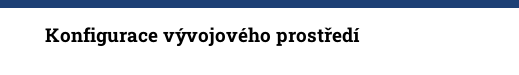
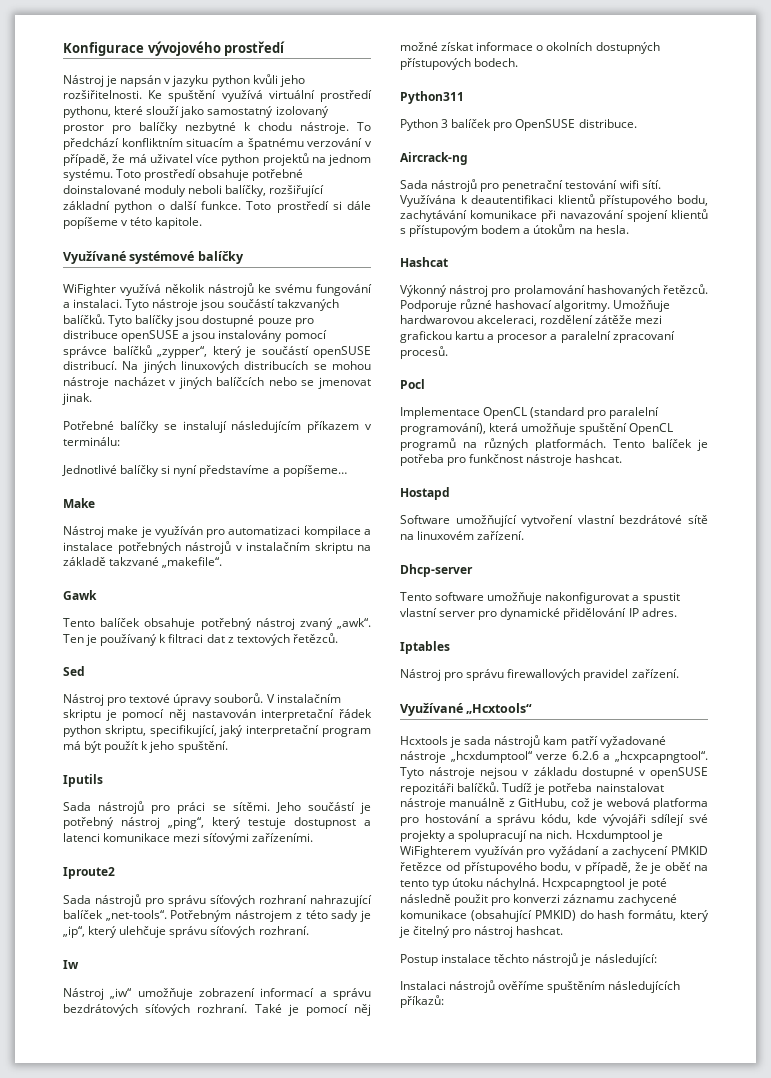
(361, 36) none -> [63,74,305,87] [63,90,372,102] [63,106,329,118] [63,122,371,134] [63,138,372,150] [63,153,371,166] [63,169,304,181] [63,185,325,197] [63,201,371,213] [63,217,203,229] [63,251,244,264] [63,283,372,296] [63,299,339,311] [63,314,314,327] [63,330,327,342] [63,345,371,358] [63,361,371,373] [63,377,371,389] [62,393,92,405] [63,421,372,433] [63,437,120,446] [62,465,347,477] [63,498,95,508] [63,526,371,538] [63,541,371,554] [63,557,223,568] [63,590,97,600] [63,618,371,630] [63,633,338,646] [63,666,85,676] [63,693,341,706] [63,709,373,721] [63,725,371,737] [63,741,228,753] [63,774,103,787] [63,801,371,814] [63,817,371,829] [63,833,314,845] [63,867,115,879] [63,894,372,907] [63,910,372,922] [63,926,309,938] [63,960,79,969] [63,988,371,1000] [63,1004,371,1016] [400,42,660,54] [400,58,519,70] [400,91,464,104] [400,119,637,131] [400,152,468,165] [400,179,661,192] [400,194,708,207] [400,209,708,222] [400,224,629,237] [400,257,448,267] [400,284,708,297] [400,299,671,312] [400,315,663,326] [400,331,675,343] [400,346,448,359] [400,379,425,389] [400,407,660,419] [400,423,674,435] [400,438,708,451] [400,454,623,466] [400,487,450,500] [400,515,708,527] [400,531,525,540] [400,564,473,577] [400,592,680,604] [400,608,677,620] [400,641,450,654] [400,669,679,681] [400,703,533,716] [400,735,666,748] [400,751,708,763] [400,767,708,779] [400,782,664,795] [400,798,708,810] [400,814,708,826] [400,830,663,842] [400,846,708,858] [400,862,708,874] [400,878,667,890] [400,894,677,906] [400,910,709,922] [399,926,564,938] [400,953,657,966] [400,980,681,993] [400,995,444,1008] // Nástroj je napsán v jazyku python kvůli jeho rozšiřitelnosti. Ke spuštění využívá virtuální prostředí pythonu, které slouží jako samostatný izolovaný prostor pro balíčky nezbytné k chodu nástroje. To předchází konfliktním situacím a špatnému verzování v případě, že má uživatel více python projektů na jednom systému. Toto prostředí obsahuje potřebné doinstalované moduly neboli balíčky, rozšiřující základní python o další funkce. Toto prostředí si dále popíšeme v této kapitole. // Využívané systémové balíčky // WiFighter využívá několik nástrojů ke svému fungování a instalaci. Tyto nástroje jsou součástí takzvaných balíčků. Tyto balíčky jsou dostupné pouze pro distribuce openSUSE a jsou instalovány pomocí správce balíčků „zypper“, který je součástí openSUSE distribucí. Na jiných linuxových distribucích se mohou nástroje nacházet v jiných balíčcích nebo se jmenovat jinak. // Potřebné balíčky se instalují následujícím příkazem v terminálu: // Jednotlivé balíčky si nyní představíme a popíšeme… // Make // Nástroj make je využíván pro automatizaci kompilace a instalace potřebných nástrojů v instalačním skriptu na základě takzvané „makefile“. // Gawk // Tento balíček obsahuje potřebný nástroj zvaný „awk“. Ten je používaný k filtraci dat z textových řetězců. // Sed // Nástroj pro textové úpravy souborů. V instalačním skriptu je pomocí něj nastavován interpretační řádek python skriptu, specifikující, jaký interpretační program má být použít k jeho spuštění. // Iputils // Sada nástrojů pro práci se sítěmi. Jeho součástí je potřebný nástroj „ping“, který testuje dostupnost a latenci komunikace mezi síťovými zařízeními. // Iproute2 // Sada nástrojů pro správu síťových rozhraní nahrazující balíček „net-tools“. Potřebným nástrojem z této sady je „ip“, který ulehčuje správu síťových rozhraní. // Iw // Nástroj „iw“ umožňuje zobrazení informací a správu bezdrátových síťových rozhraní. Také je pomocí něj možné získat informace o okolních dostupných přístupových bodech. // Python311 // Python 3 balíček pro OpenSUSE distribuce. // Aircrack-ng // Sada nástrojů pro penetrační testování wifi sítí. Využívána k deautentifikaci klientů přístupového bodu, zachytávání komunikace při navazování spojení klientů s přístupovým bodem a útokům na hesla. // Hashcat // Výkonný nástroj pro prolamování hashovaných řetězců. Podporuje různé hashovací algoritmy. Umožňuje hardwarovou akceleraci, rozdělení zátěže mezi grafickou kartu a procesor a paralelní zpracovaní procesů. // Pocl // Implementace OpenCL (standard pro paralelní programování), která umožňuje spuštění OpenCL programů na různých platformách. Tento balíček je potřeba pro funkčnost nástroje hashcat. // Hostapd // Software umožňující vytvoření vlastní bezdrátové sítě na linuxovém zařízení. // Dhcp-server // Tento software umožňuje nakonfigurovat a spustit vlastní server pro dynamické přidělování IP adres. // Iptables // Nástroj pro správu firewallových pravidel zařízení. // Využívané „Hcxtools“ // Hcxtools je sada nástrojů kam patří vyžadované nástroje „hcxdumptool“ verze 6.2.6 a „hcxpcapngtool“. Tyto nástroje nejsou v základu dostupné v openSUSE repozitáři balíčků. Tudíž je potřeba nainstalovat nástroje manuálně z GitHubu, což je webová platforma pro hostování a správu kódu, kde vývojáři sdílejí své projekty a spolupracují na nich. Hcxdumptool je WiFighterem využíván pro vyžádaní a zachycení PMKID řetězce od přístupového bodu, v případě, že je oběť na tento typ útoku náchylná. Hcxpcapngtool je poté následně použit pro konverzi záznamu zachycené komunikace (obsahující PMKID) do hash formátu, který je čitelný pro nástroj hashcat. // Postup instalace těchto nástrojů je následující: // Instalaci nástrojů ověříme spuštěním následujících příkazů:

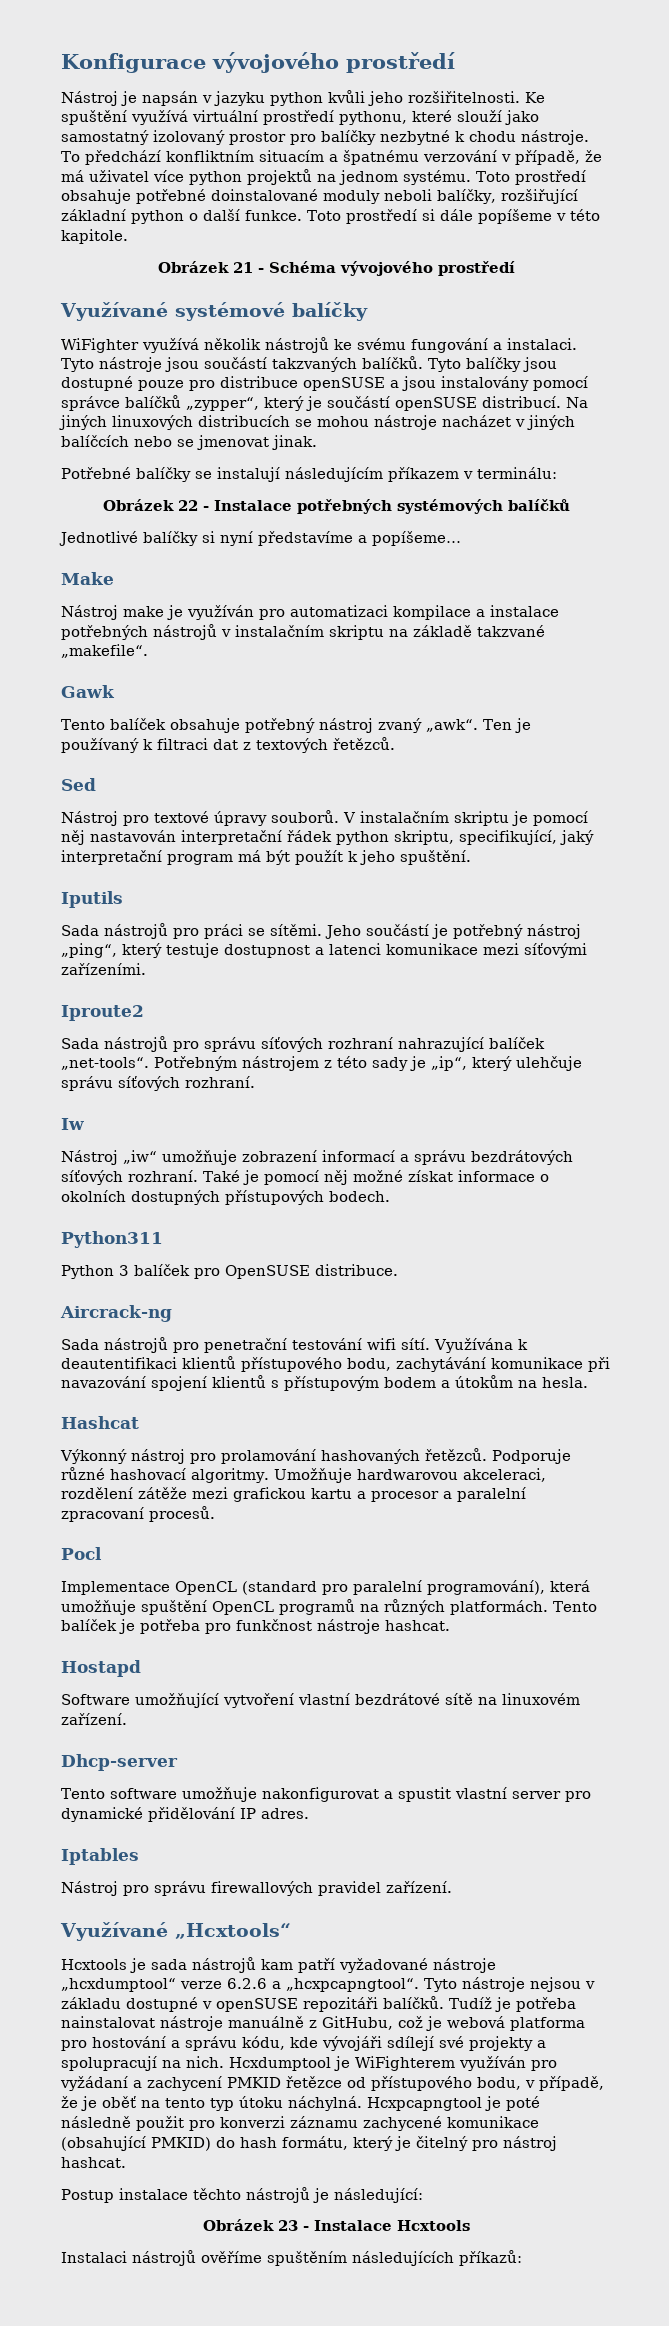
(203, 223) none -> [158,261,515,276] // Obrázek 21 - Schéma vývojového prostředí
(120, 441) none -> [103,499,570,514] // Obrázek 22 - Instalace potřebných systémových balíčků
(657, 960) none -> [203,2219,470,2231] // Obrázek 23 - Instalace Hcxtools

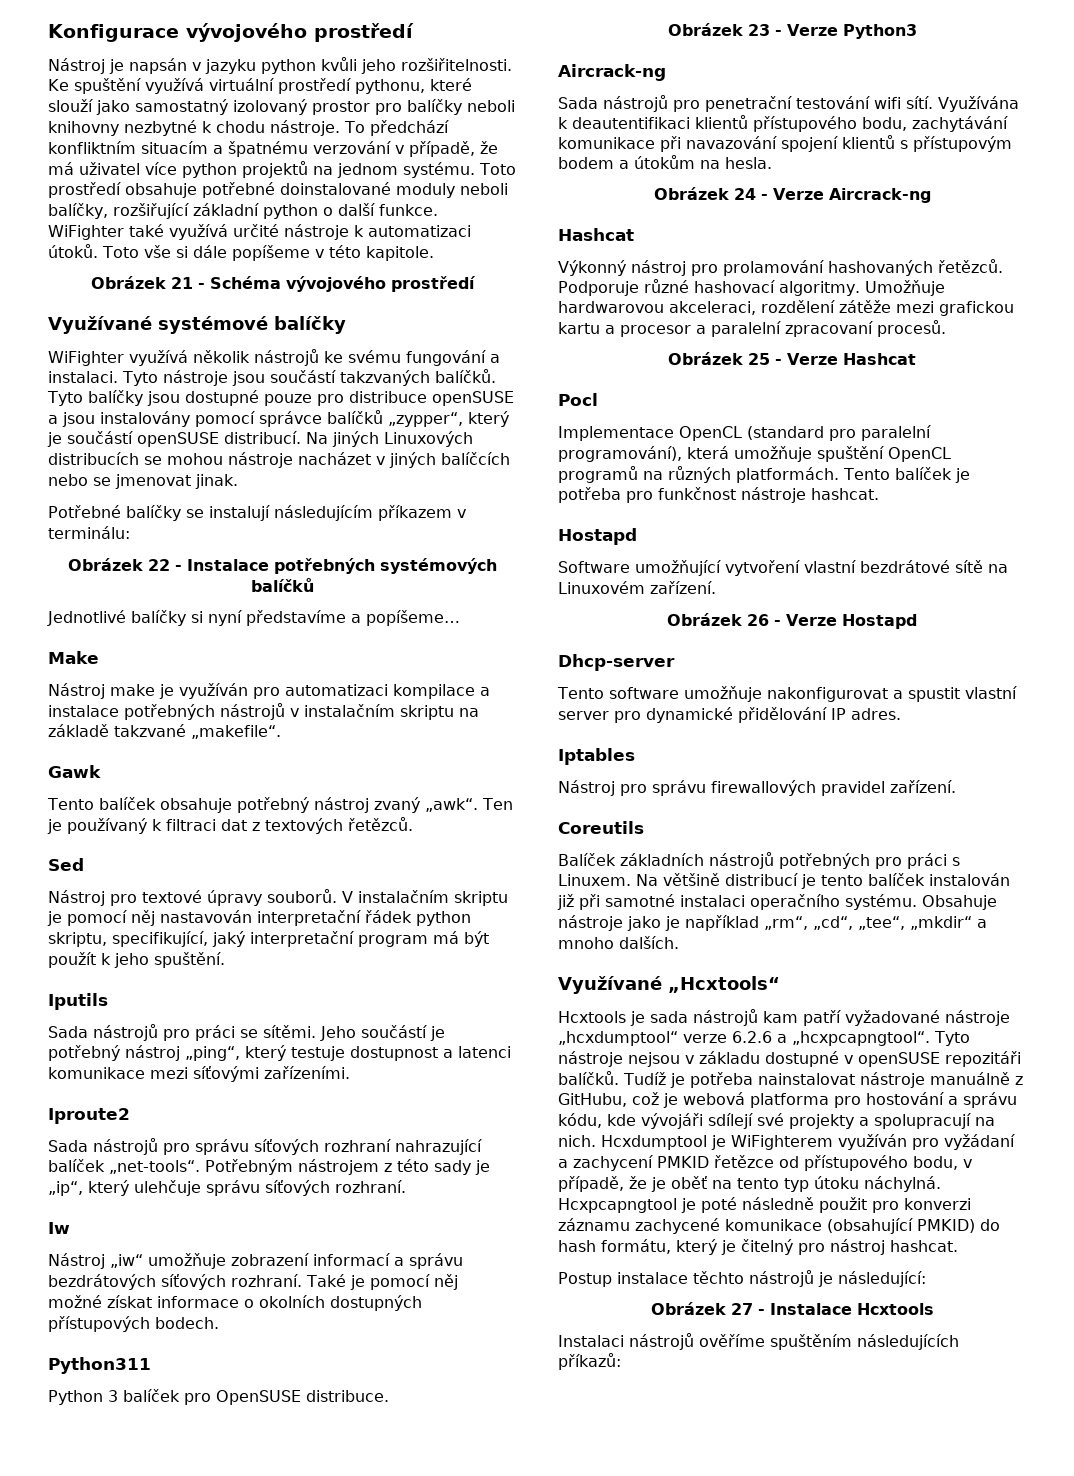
(376, 137) none -> [467,100,515,112] [48,121,119,136] neboli knihovny
[307,209,417,224] Toto prostředí -> [48,224,471,240] [48,244,171,258] WiFighter také využívá určité nástroje k automatizaci útoků. Toto vše
[112,415,193,430] linuxových -> [384,431,473,447] Linuxových
(398, 1270) none -> [667,23,917,39] // Obrázek 23 - Verze Python3
(588, 1382) none -> [653,187,931,203] // Obrázek 24 - Verze Aircrack-ng
(215, 1514) none -> [668,352,916,365] // Obrázek 25 - Verze Hashcat
[502,1693,580,1705] [61,1713,127,1725] linuxovém zařízení. -> [558,581,716,594] [667,613,917,629] Linuxovém zařízení. // Obrázek 26 - Verze Hostapd
(452, 1887) none -> [558,821,644,834] [558,852,960,869] [558,873,1010,889] [557,894,997,910] [558,915,987,931] [558,936,679,949] // Coreutils // Balíček základních nástrojů potřebných pro práci s Linuxem. Na většině distribucí je tento balíček instalován již při samotné instalaci operačního systému. Obsahuje nástroje jako je například „rm“, „cd“, „tee“, „mkdir“ a mnoho dalších.
[278,2220,298,2231] 23 -> [730,1303,753,1315] 27

